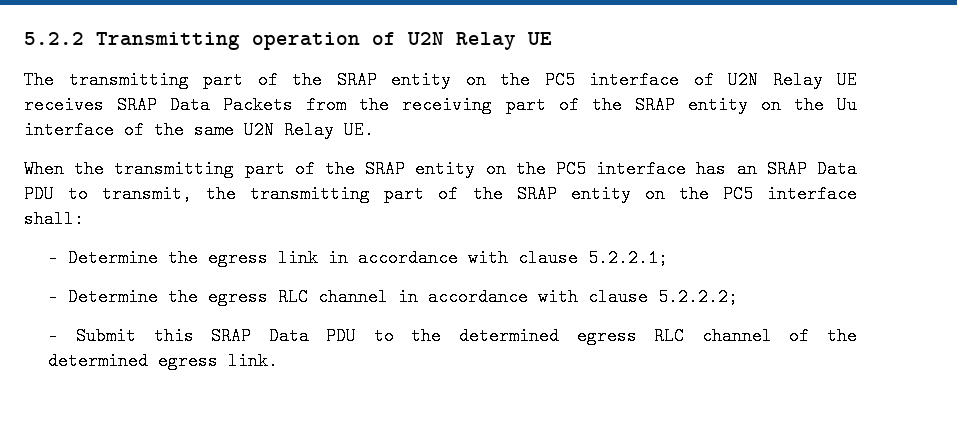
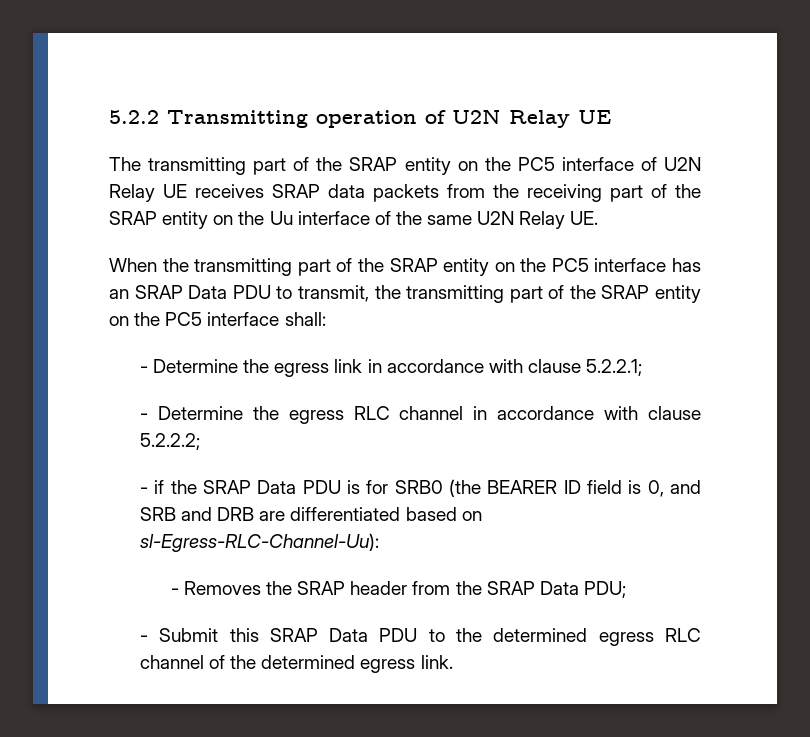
[170,96,294,114] Data Packets -> [328,184,439,202] data packets
(739, 297) none -> [139,479,702,497] [139,507,482,521] [139,533,379,552] [170,581,626,598] // - if the SRAP Data PDU is for SRB0 (the BEARER ID field is 0, and SRB and DRB are differentiated based on sl-Egress-RLC-Channel-Uu): // - Removes the SRAP header from the SRAP Data PDU;

